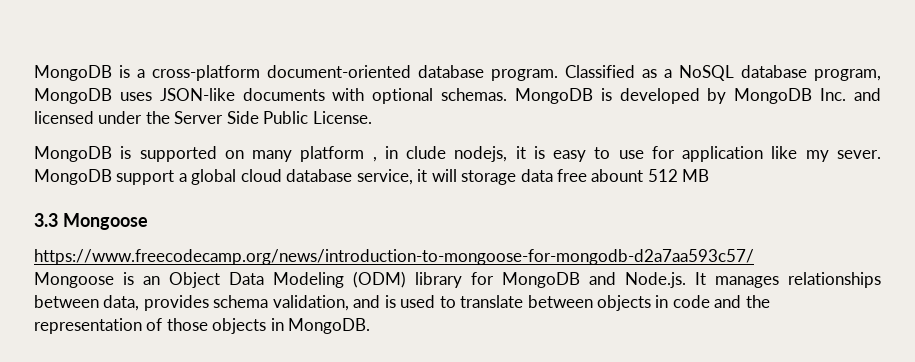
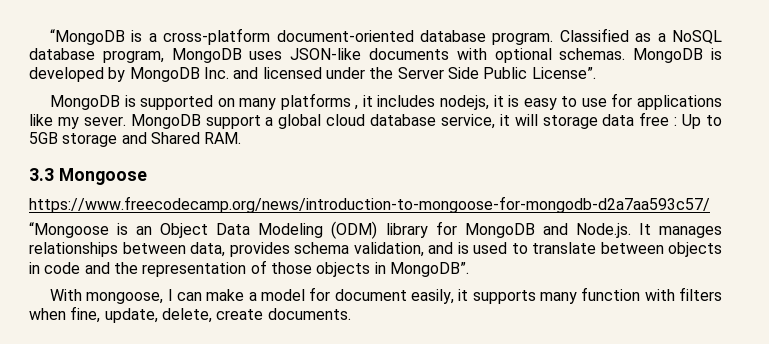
[34,65,112,81] MongoDB -> [49,29,125,45] “MongoDB
[312,111,372,124] License. -> [531,67,596,79] License”.
[300,146,447,162] platform , in clude -> [280,93,436,110] platforms , it includes
[682,146,764,162] application -> [637,95,723,110] applications
[591,169,710,182] abount 512 MB -> [674,114,722,129] [29,132,242,147] : Up to 5GB storage and Shared RAM.
[34,272,114,288] Mongoose -> [29,222,109,238] “Mongoose
[288,318,371,334] MongoDB. -> [389,262,469,277] [49,287,723,304] [29,306,351,323] MongoDB”. // With mongoose, I can make a model for document easily, it supports many function with filters when fine, update, delete, create documents.

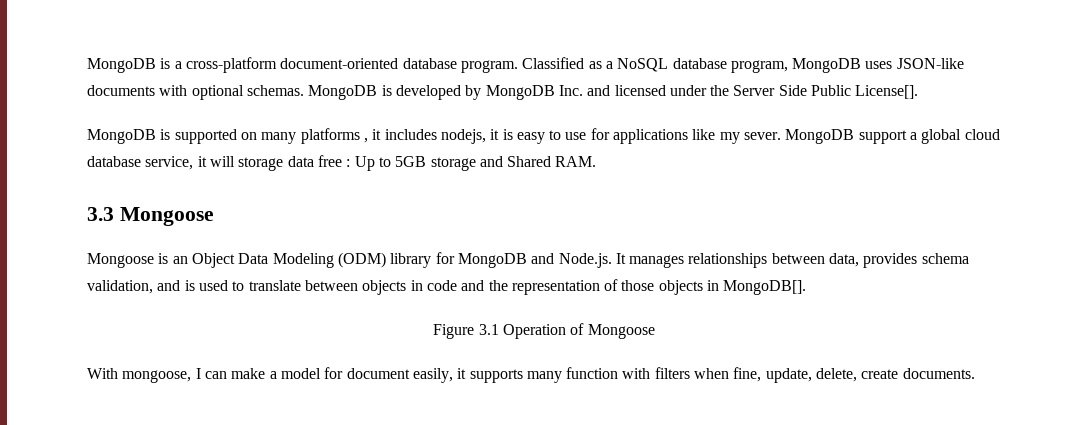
[49,29,125,45] “MongoDB -> [87,58,156,73] MongoDB
[531,67,596,79] License”. -> [855,85,919,99] License[].
[29,196,710,213] [29,222,109,238] https://www.freecodecamp.org/news/introduction-to-mongoose-for-mongodb-d2a7aa593c57/ // “Mongoose -> [87,253,154,268] Mongoose
[389,262,469,277] MongoDB”. -> [723,280,807,295] [433,323,655,339] MongoDB[]. // Figure 3.1 Operation of Mongoose

